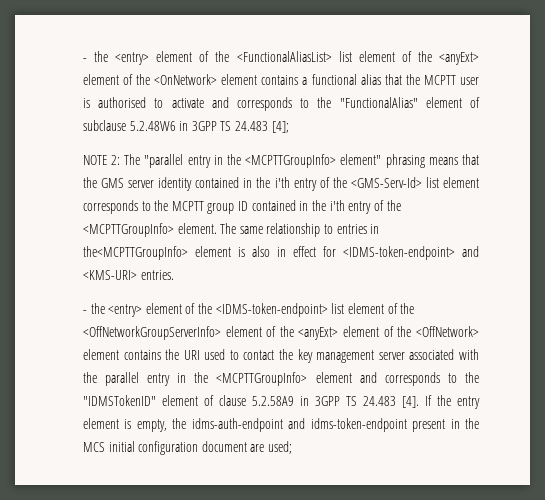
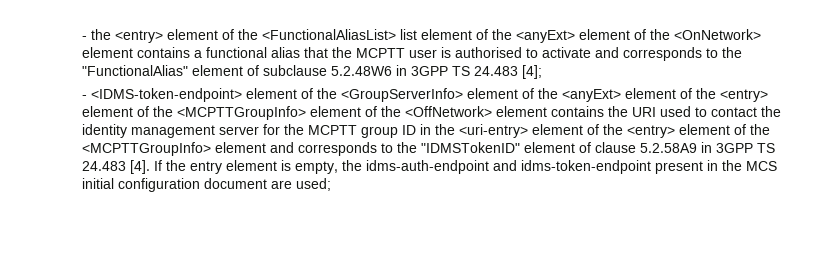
[82,154,479,168] [82,177,479,191] [82,200,401,214] [82,223,380,237] [82,246,479,260] [82,270,174,280] [82,303,415,317] [82,326,339,340] NOTE 2: The "parallel entry in the <MCPTTGroupInfo> element" phrasing means that the GMS server identity contained in the i'th entry of the <GMS-Serv-Id> list element corresponds to the MCPTT group ID contained in the i'th entry of the <MCPTTGroupInfo> element. The same relationship to entries in the<MCPTTGroupInfo> element is also in effect for <IDMS-token-endpoint> and <KMS-URI> entries. // - the <entry> element of the <IDMS-token-endpoint> list element of the <OffNetworkGroupServerInfo> element of the <anyExt> -> [81,88,768,102] [81,106,306,120] - <IDMS-token-endpoint> element of the <GroupServerInfo> element of the <anyExt> element of the <entry> element of the <MCPTTGroupInfo>
[297,349,313,363] key -> [81,124,127,138] identity
[409,349,479,360] [82,372,187,386] associated with the parallel entry in -> [262,124,746,138] for the MCPTT group ID in the <uri-entry> element of the <entry> element of

